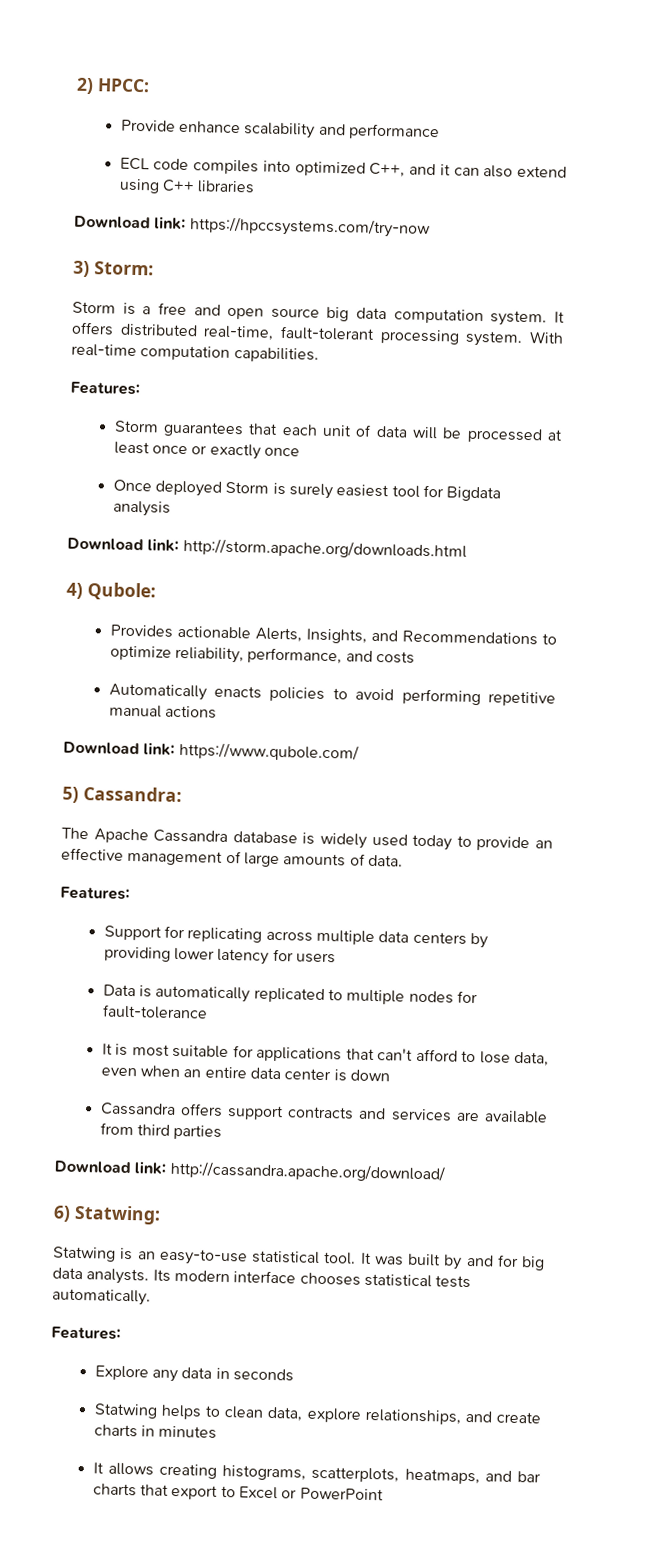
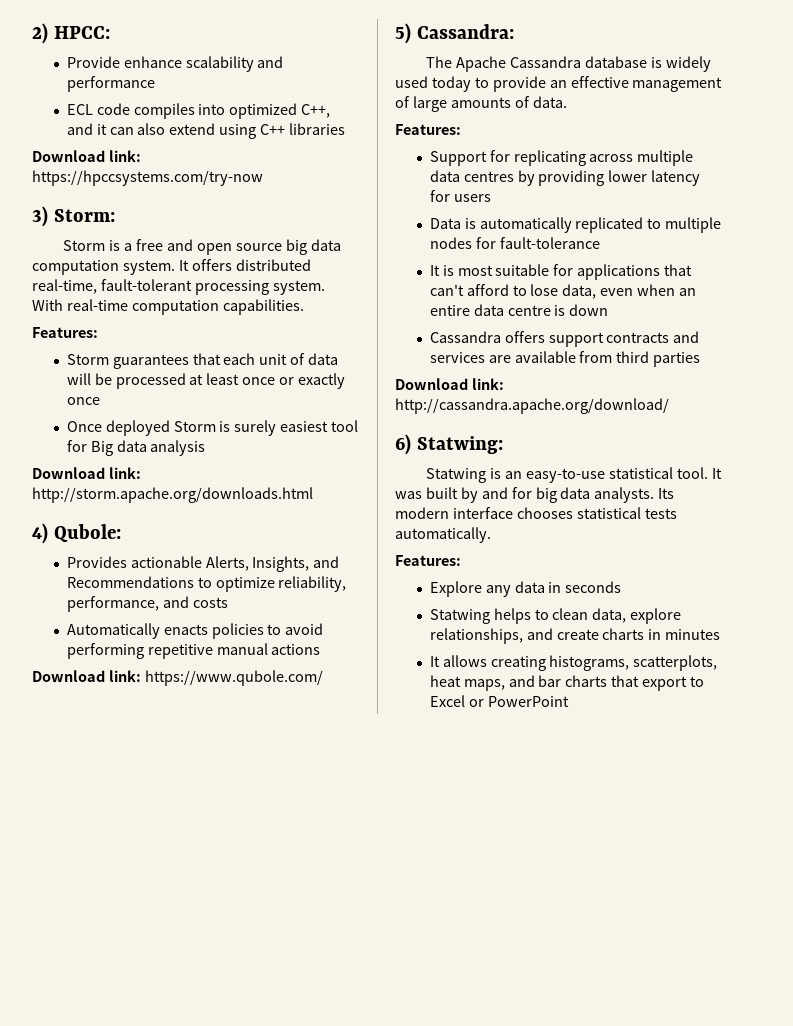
[446,486,502,502] Bigdata -> [90,440,147,456] Big data
[412,931,467,945] centers -> [463,171,514,182] centres
[284,1068,332,1081] center -> [507,305,551,316] centre
[404,1468,480,1485] heatmaps, -> [429,675,505,691] heat maps,

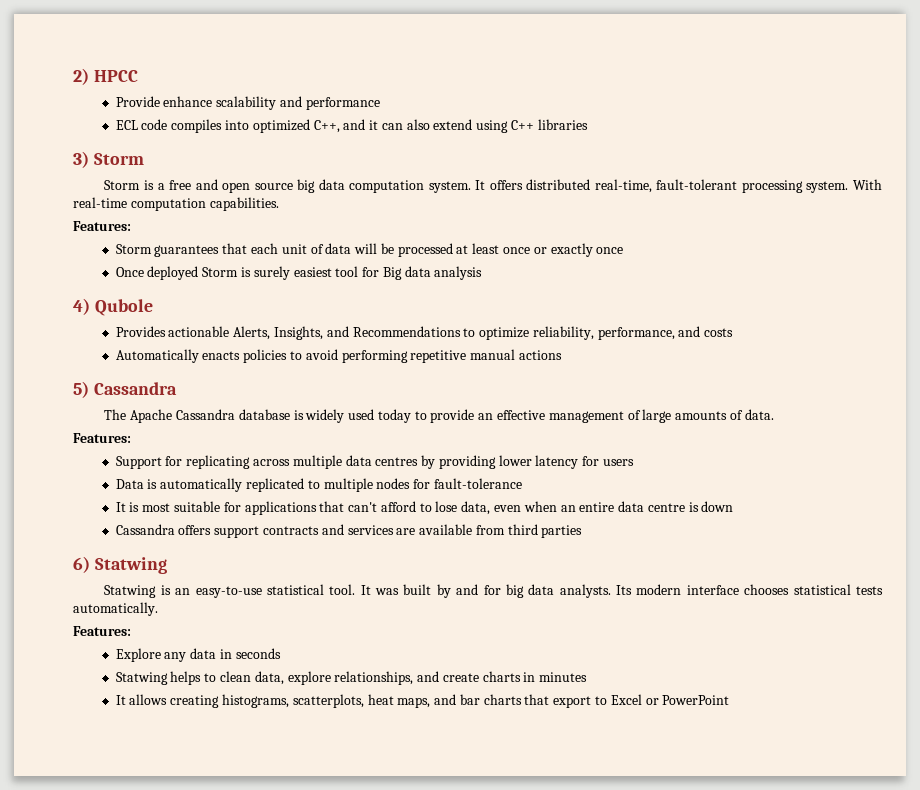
[53,26,110,39] HPCC: -> [93,70,138,82] HPCC
[32,150,141,162] [32,170,263,186] // Download link: https://hpccsystems.com/try-now -> (588, 124) none
[53,209,115,222] Storm: -> [93,153,144,165] Storm
[32,467,141,479] [32,487,313,503] // Download link: http://storm.apache.org/downloads.html -> (483, 273) none
[53,524,121,543] Qubole: -> [94,299,153,316] Qubole
[32,670,323,686] // Download link: https://www.qubole.com/ -> (562, 355) none
[416,24,514,39] Cassandra: -> [93,382,177,395] Cassandra
[395,378,504,390] [395,398,669,414] // Download link: http://cassandra.apache.org/download/ -> (583, 531) none
[416,436,503,454] Statwing: -> [94,557,167,574] Statwing

